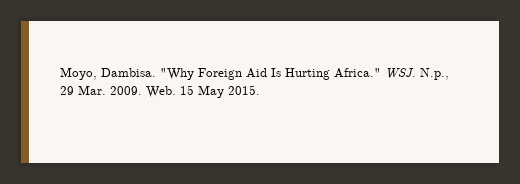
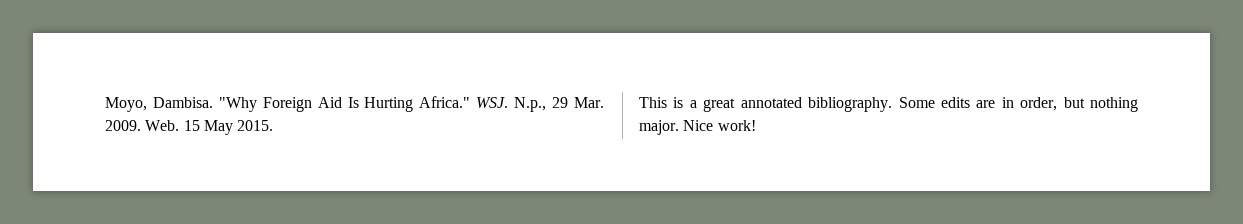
(260, 90) none -> [639,97,1138,112] [639,120,756,135] // This is a great annotated bibliography. Some edits are in order, but nothing major. Nice work!

